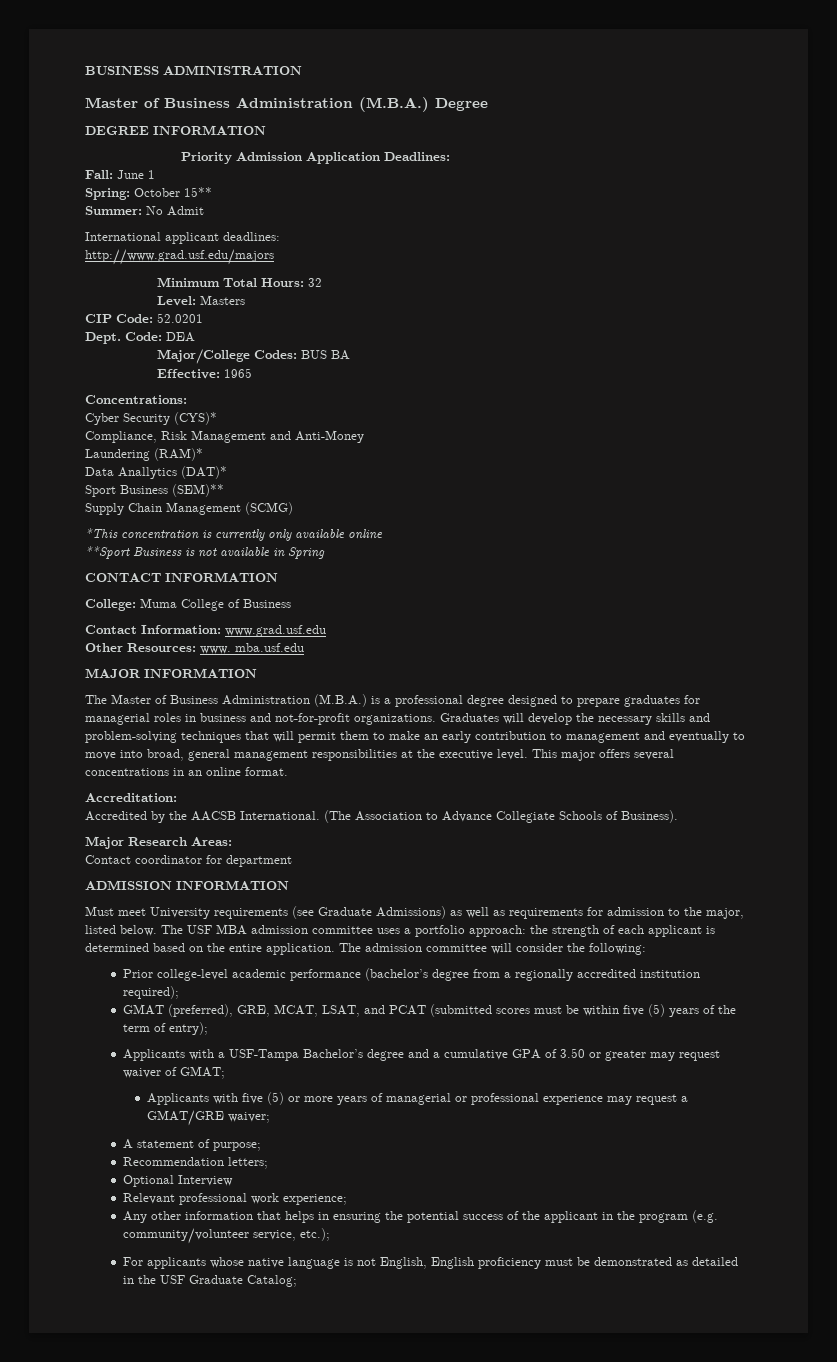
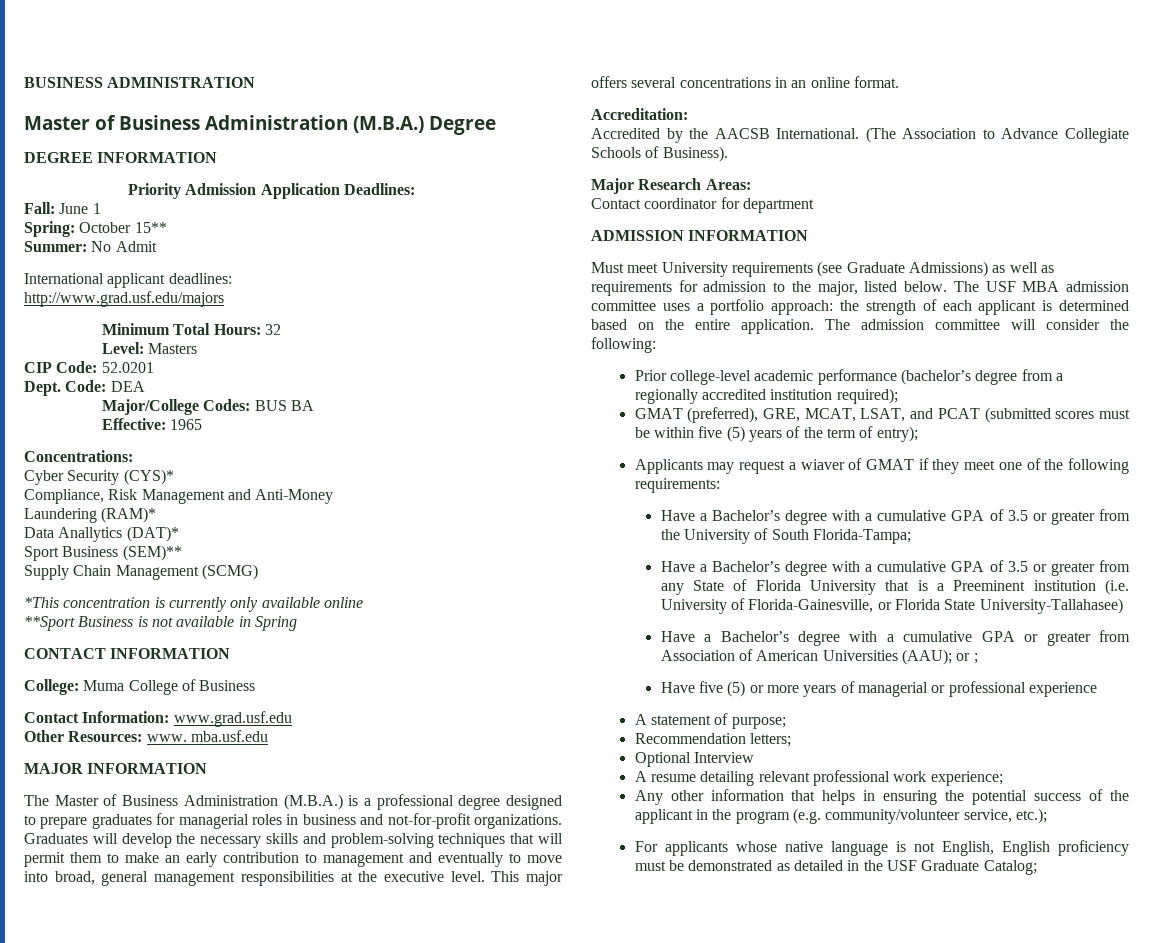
[189,1048,721,1061] [123,1066,226,1079] [147,1093,239,1105] with a USF-Tampa Bachelor’s degree and a cumulative GPA of 3.50 or greater may request waiver of GMAT; // Applicants with -> [707,458,1129,474] [634,478,720,493] [660,509,1130,525] [660,528,911,544] [660,560,1130,576] [660,579,1129,595] [660,598,1123,614] [660,630,1130,646] [660,649,978,665] [660,682,695,693] may request a wiaver of GMAT if they meet one of the following requirements: // Have a Bachelor’s degree with a cumulative GPA of 3.5 or greater from the University of South Florida-Tampa; // Have a Bachelor’s degree with a cumulative GPA of 3.5 or greater from any State of Florida University that is a Preeminent institution (i.e. University of Florida-Gainesville, or Florida State University-Tallahasee) // Have a Bachelor’s degree with a cumulative GPA or greater from Association of American Universities (AAU); or ; // Have
[607,1094,689,1105] [147,1110,271,1126] may request a GMAT/GRE waiver; -> (1097, 689) none
[123,1193,176,1204] Relevant -> [634,771,810,786] A resume detailing relevant

